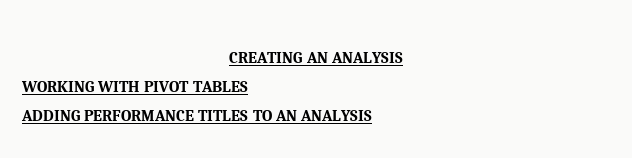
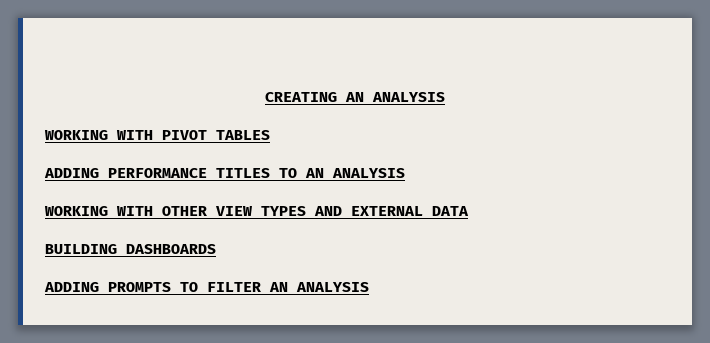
(372, 115) none -> [44,206,469,216] [45,244,216,254] [44,282,369,292] // WORKING WITH OTHER VIEW TYPES AND EXTERNAL DATA // BUILDING DASHBOARDS // ADDING PROMPTS TO FILTER AN ANALYSIS

